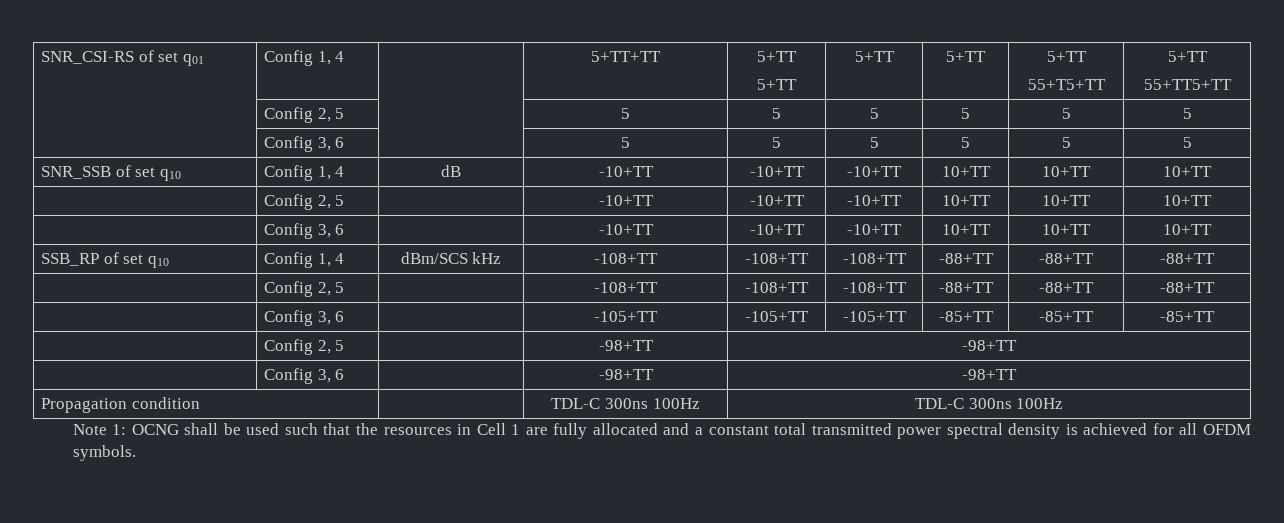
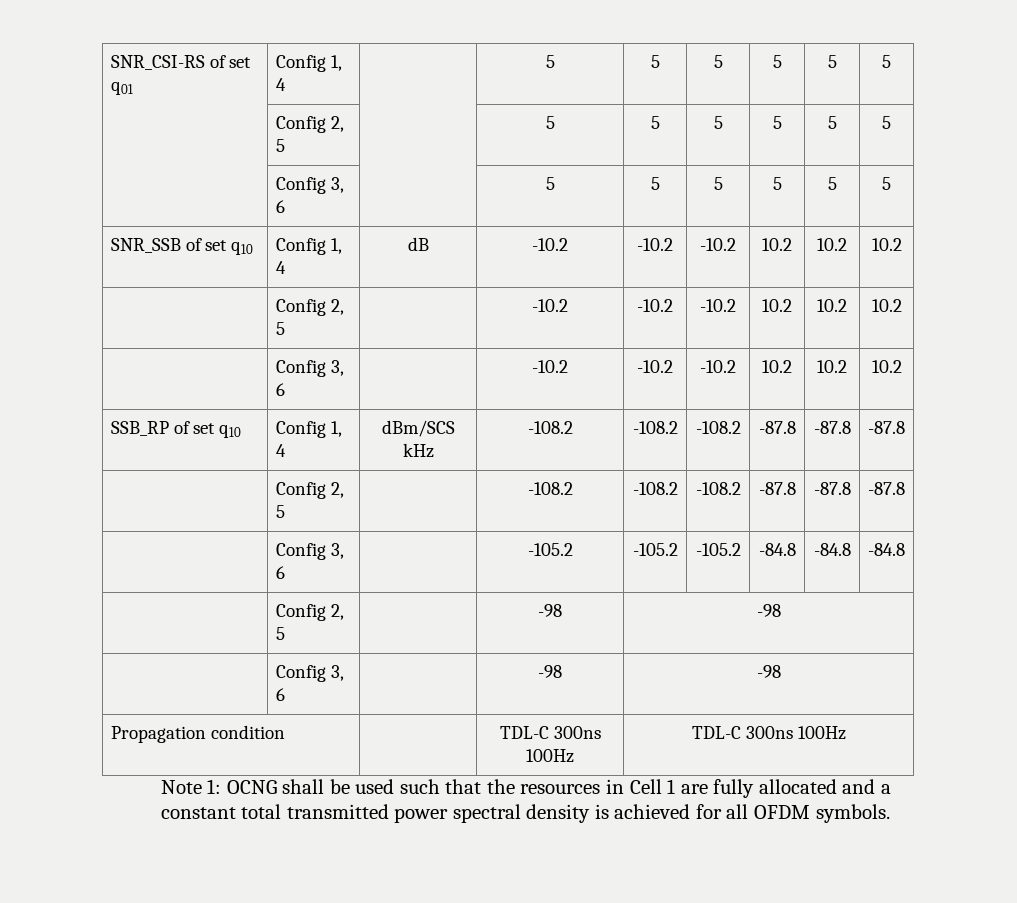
[591,51,661,62] [757,51,797,62] [757,79,797,90] [854,51,895,62] [946,51,986,62] [1046,51,1087,62] [1027,79,1106,90] [1167,51,1208,62] [1143,79,1232,90] 5+TT+TT | 5+TT // 5+TT | 5+TT | 5+TT | 5+TT // 55+T5+TT | 5+TT // 55+TT5+TT -> [545,55,555,68] [650,55,660,68] [713,55,723,68] [772,55,782,68] [827,55,837,68] [882,55,891,68] 5 | 5 | 5 | 5 | 5 | 5
[598,166,654,177] [749,166,805,177] [847,166,902,177] [941,166,991,177] [1042,166,1091,177] [1163,166,1212,177] [264,194,345,210] [598,195,654,206] [749,195,805,206] [847,195,902,206] [941,195,991,206] [1042,195,1091,206] [1163,195,1212,206] [264,223,345,239] [598,224,654,235] [749,224,805,235] [847,224,902,235] [941,224,991,235] [1042,224,1091,235] [1163,224,1212,235] -10+TT | -10+TT | -10+TT | 10+TT | 10+TT | 10+TT // | Config 2, 5 | | -10+TT | -10+TT | -10+TT | 10+TT | 10+TT | 10+TT // | Config 3, 6 | | -10+TT | -10+TT | -10+TT | 10+TT | 10+TT | 10+TT -> [532,238,568,251] [637,238,673,251] [700,238,736,251] [762,238,792,251] [817,238,847,251] [871,238,902,251] [275,299,344,316] [275,322,285,335] [532,299,568,312] [637,299,673,312] [700,299,736,312] [762,299,792,312] [817,299,847,312] [871,299,902,312] [275,360,344,377] [275,383,285,396] [532,360,568,373] [637,360,673,373] [700,360,736,373] [762,360,792,373] [817,360,847,373] [871,360,902,373] -10.2 | -10.2 | -10.2 | 10.2 | 10.2 | 10.2 // | Config 2, 5 | | -10.2 | -10.2 | -10.2 | 10.2 | 10.2 | 10.2 // | Config 3, 6 | | -10.2 | -10.2 | -10.2 | 10.2 | 10.2 | 10.2
[594,253,658,264] [745,253,809,264] [842,253,907,264] [938,253,994,264] [1039,253,1094,264] [1160,253,1215,264] [264,281,345,297] [594,282,658,293] [745,282,809,293] [842,282,907,293] [938,282,994,293] [1039,282,1094,293] [1160,282,1215,293] [264,310,345,326] [594,311,658,322] [745,311,809,322] [842,311,907,322] [938,311,994,322] [1039,311,1094,322] [1160,311,1215,322] [264,339,345,355] [598,340,654,351] [962,340,1017,351] [264,368,345,384] [598,369,654,380] [962,369,1017,380] -108+TT | -108+TT | -108+TT | -88+TT | -88+TT | -88+TT // | Config 2, 5 | | -108+TT | -108+TT | -108+TT | -88+TT | -88+TT | -88+TT // | Config 3, 6 | | -105+TT | -105+TT | -105+TT | -85+TT | -85+TT | -85+TT // | Config 2, 5 | | -98+TT | -98+TT // | Config 3, 6 | | -98+TT | -98+TT -> [527,421,573,434] [632,421,678,434] [695,421,741,434] [758,421,796,434] [813,421,851,434] [868,421,905,434] [275,482,344,499] [275,505,285,518] [527,482,573,495] [632,482,678,495] [695,482,741,495] [758,482,796,495] [813,482,851,495] [868,482,905,495] [275,543,344,560] [275,566,285,579] [527,543,573,556] [632,543,678,556] [695,543,741,556] [758,543,796,556] [813,543,851,556] [868,543,905,556] [275,604,344,621] [275,627,285,640] [538,604,562,617] [756,604,781,617] [275,665,344,682] [275,688,285,701] [538,665,562,678] [756,665,781,678] -108.2 | -108.2 | -108.2 | -87.8 | -87.8 | -87.8 // | Config 2, 5 | | -108.2 | -108.2 | -108.2 | -87.8 | -87.8 | -87.8 // | Config 3, 6 | | -105.2 | -105.2 | -105.2 | -84.8 | -84.8 | -84.8 // | Config 2, 5 | | -98 | -98 // | Config 3, 6 | | -98 | -98

